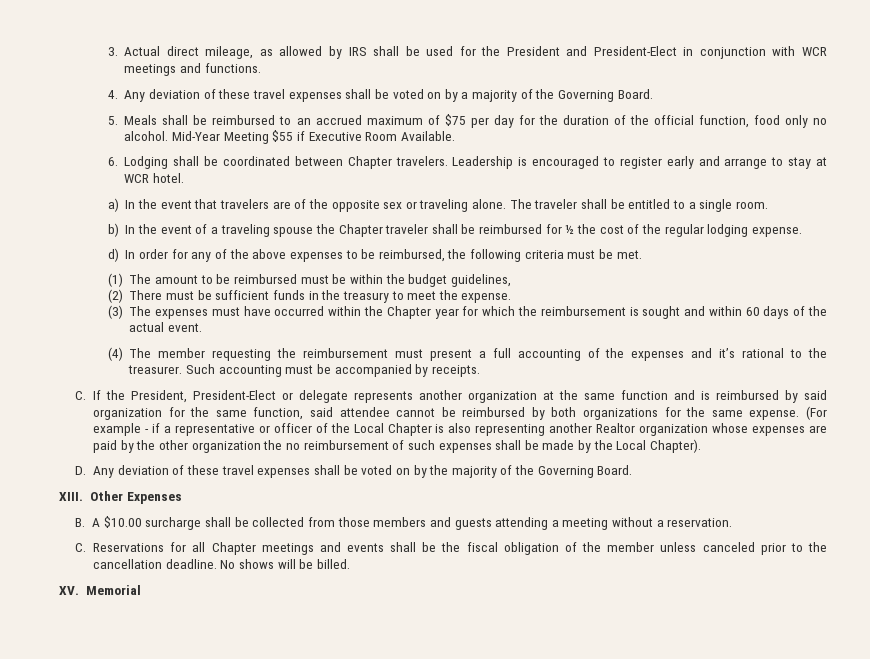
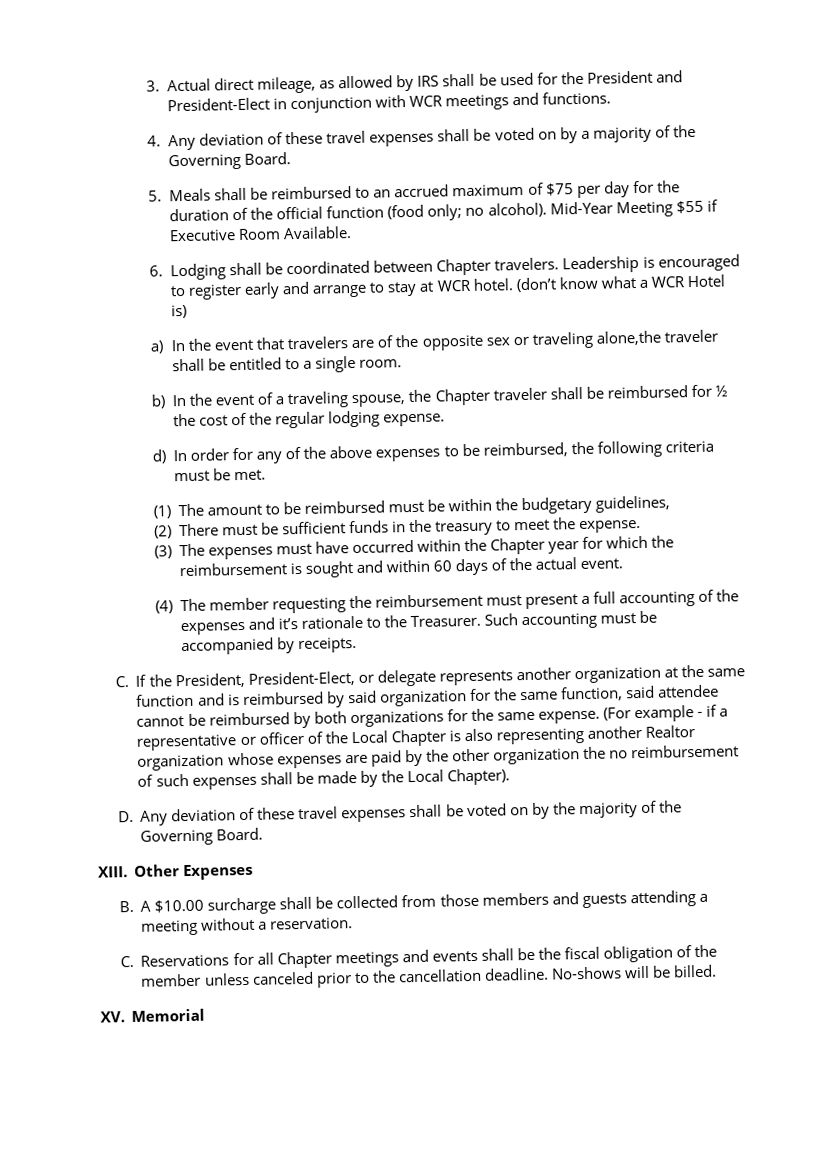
[698,115,828,128] [124,131,169,141] function, food only no alcohol. -> [326,202,547,221] function (food only; no alcohol).
(184, 178) none -> [515,274,725,293] [171,304,188,319] (don’t know what a WCR Hotel is)
[472,199,532,209] alone. The -> [595,330,661,346] alone,the
[273,227,314,237] spouse -> [351,394,407,408] spouse,
[408,274,448,287] budget -> [521,496,593,515] budgetary
[742,348,827,358] [128,365,183,374] rational to the treasurer. -> [300,614,482,629] rationale to the Treasurer.
[193,390,277,400] President-Elect -> [247,671,355,687] President-Elect,
[220,559,274,569] No shows -> [550,966,622,980] No-shows

